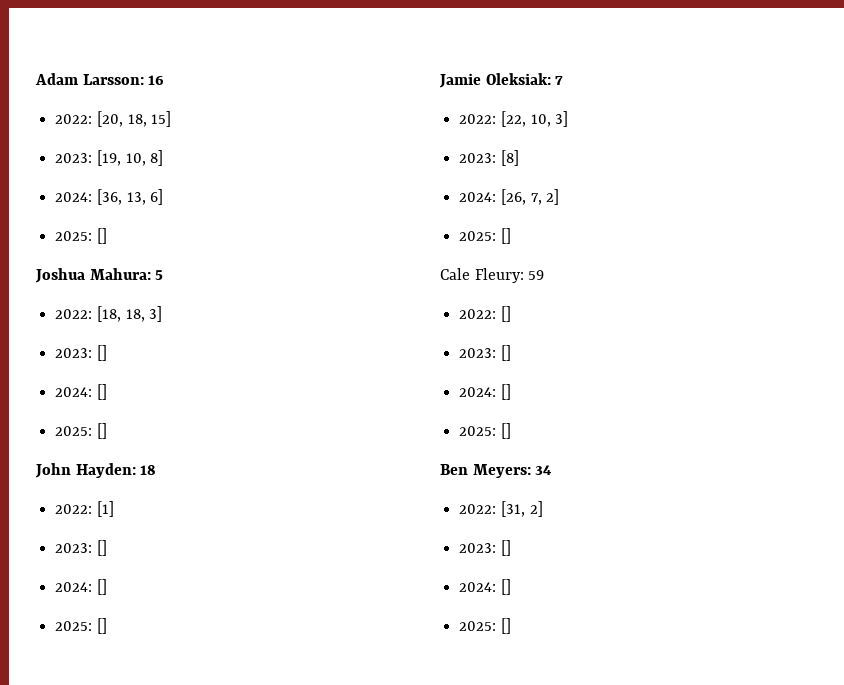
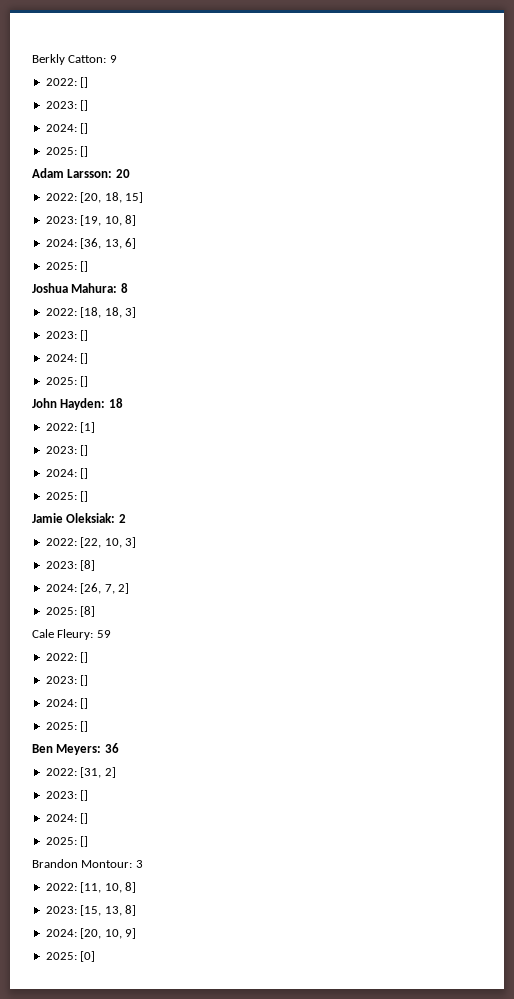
(35, 79) none -> [32,54,117,65] [45,77,89,88] [45,100,89,111] [45,123,89,134] [45,146,89,157] Berkly Catton: 9 // 2022: [] // 2023: [] // 2024: [] // 2025: [] //
[148,75,165,85] 16 -> [115,169,130,178] 20
[155,270,164,280] 5 -> [120,283,128,293] 8
[555,76,564,85] 7 -> [118,514,126,523] 2
[500,228,511,244] [] -> [80,606,96,617] [8]
[535,465,553,475] 34 -> [104,743,119,753] 36
(511, 626) none -> [32,859,143,868] [45,882,136,893] [45,905,136,916] [45,928,136,939] [45,951,96,962] // Brandon Montour: 3 // 2022: [11, 10, 8] // 2023: [15, 13, 8] // 2024: [20, 10, 9] // 2025: [0]

